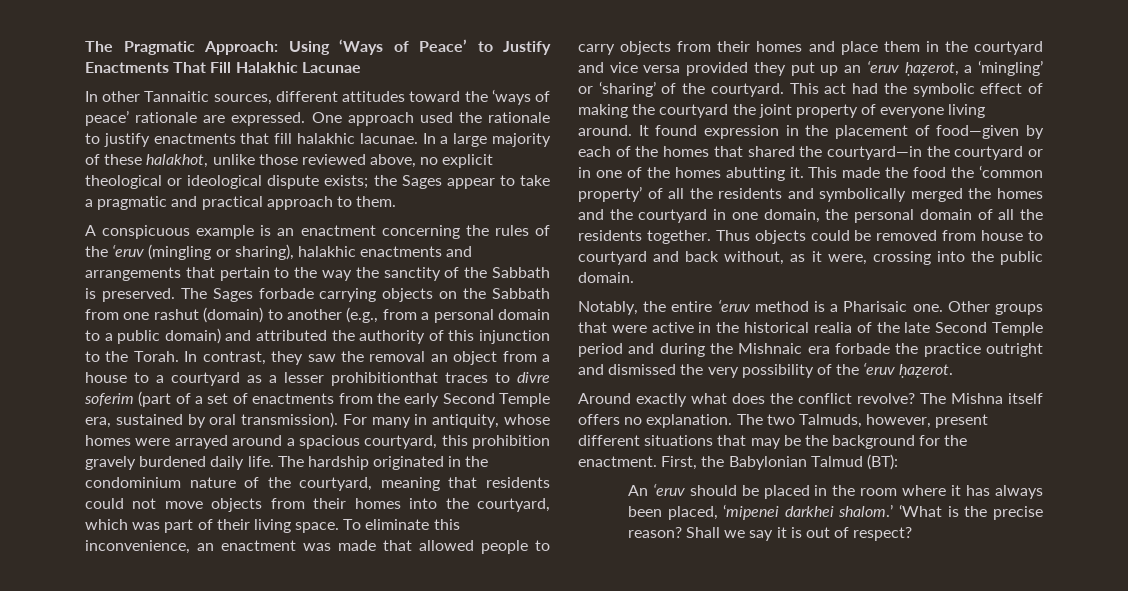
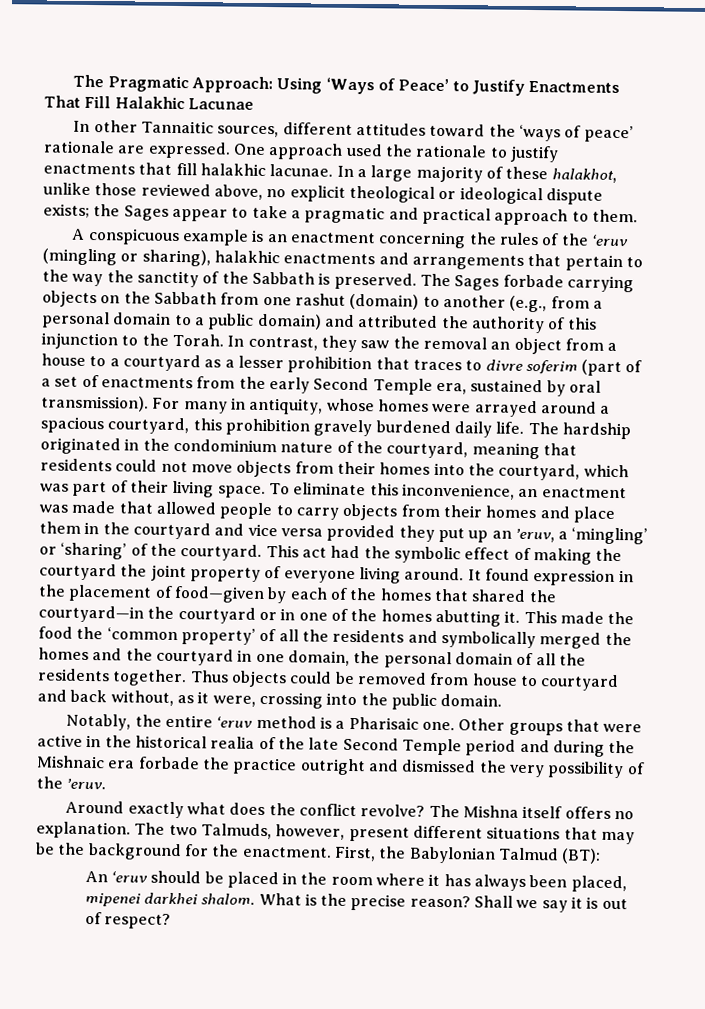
[331,372,438,386] prohibitionthat -> [287,356,410,374] prohibition that
[866,60,959,76] ‘eruv ḥaẓerot, -> [514,528,555,543] ’eruv,
[863,362,954,378] ‘eruv ḥaẓerot. -> [66,778,107,790] ’eruv.
[723,504,943,520] ‘mipenei darkhei shalom.’ ‘What -> [84,892,302,907] mipenei darkhei shalom. What

